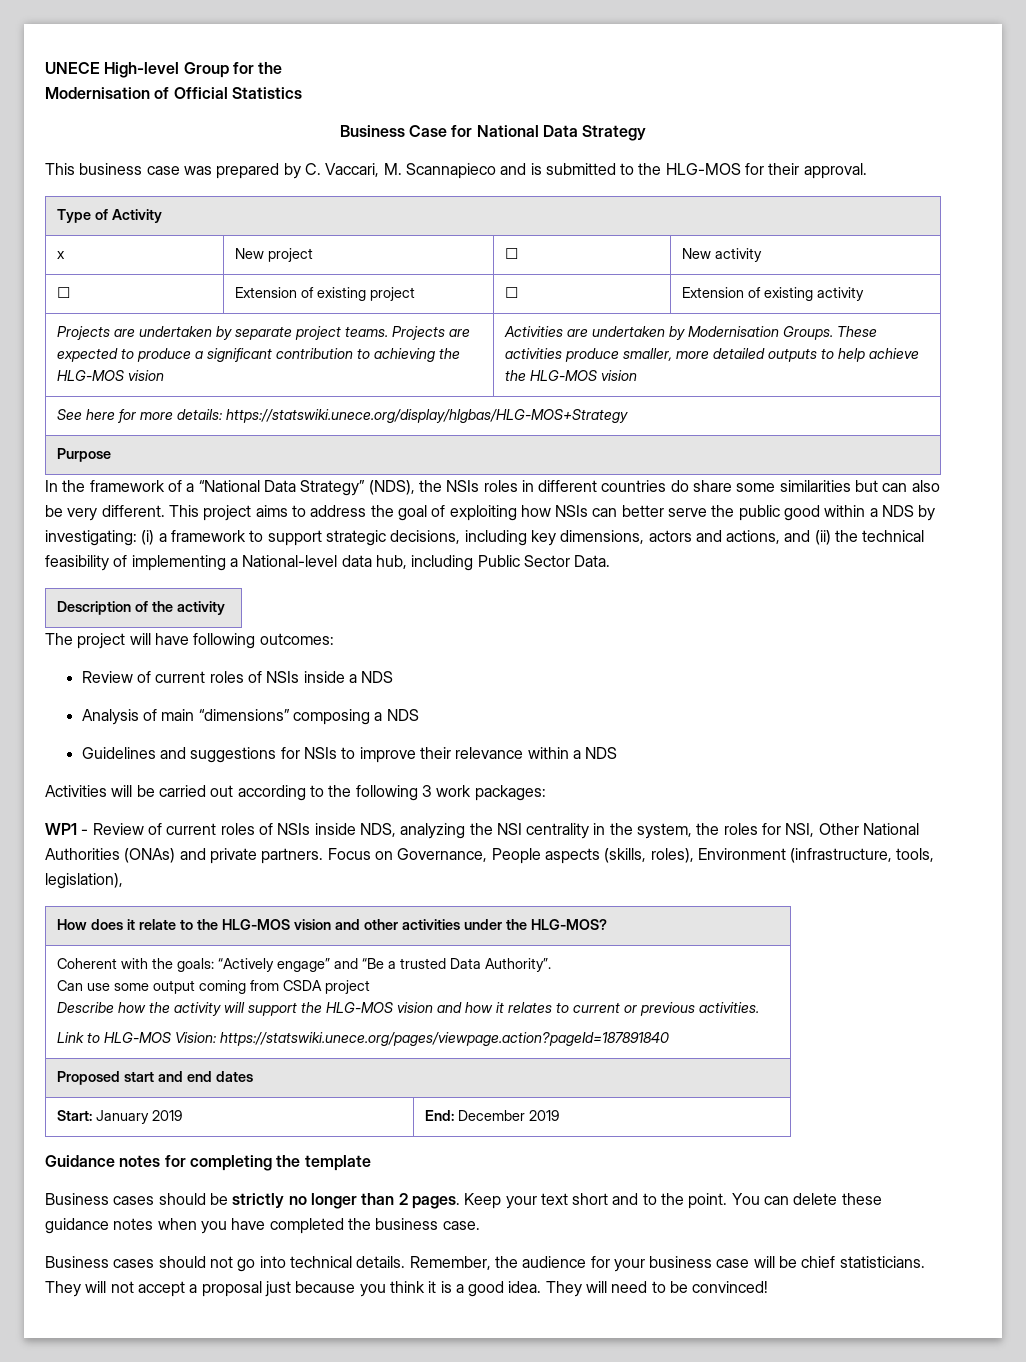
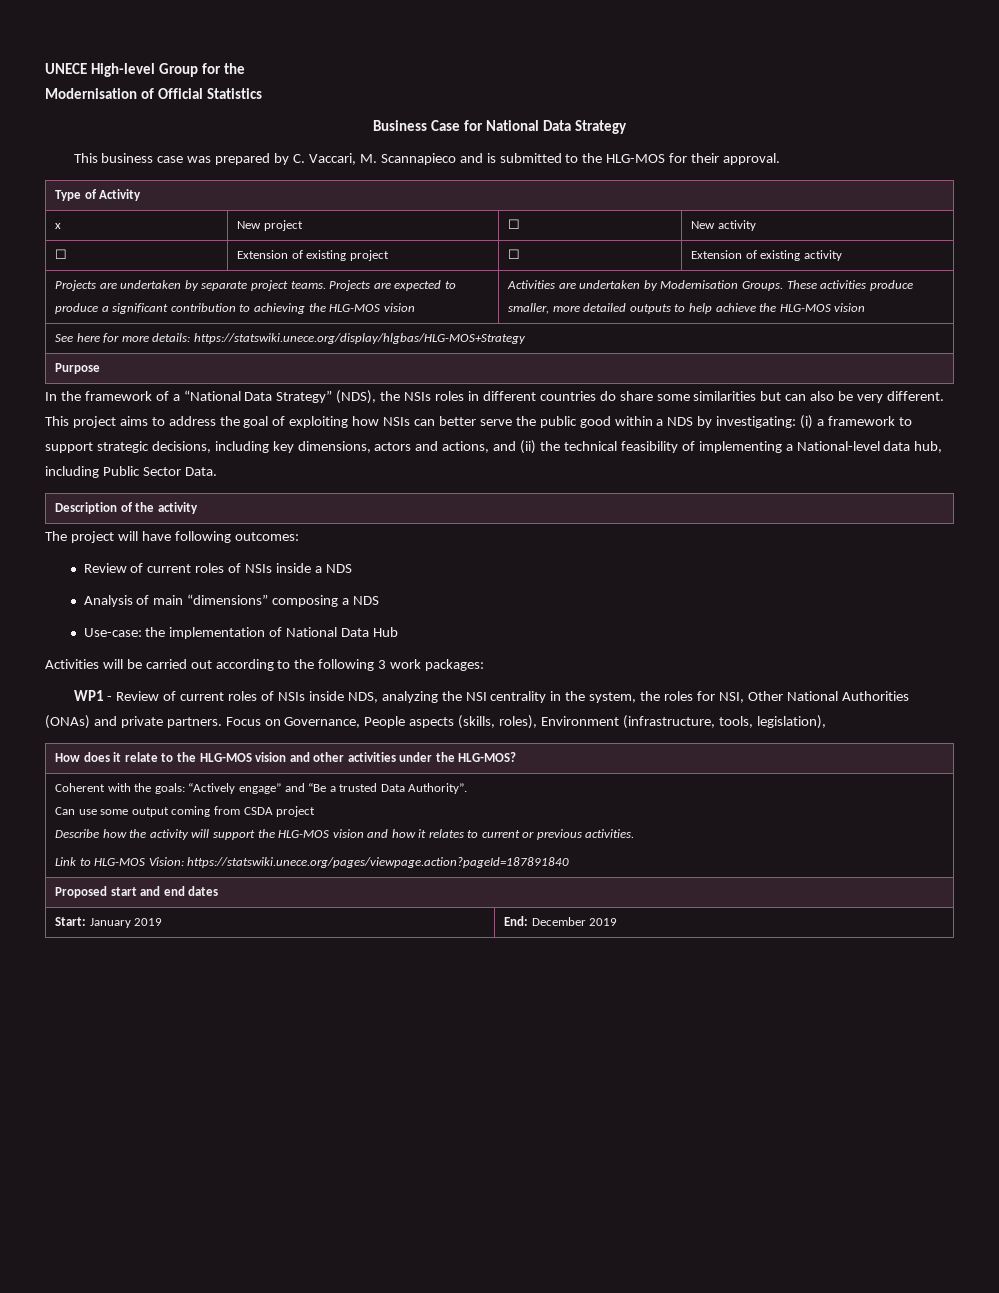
[81,747,618,763] Guidelines and suggestions for NSIs to improve their relevance within a NDS -> [83,627,399,639] Use-case: the implementation of National Data Hub
[45,1155,371,1171] [45,1193,882,1209] [45,1218,480,1234] [45,1256,925,1272] [45,1281,769,1297] // Guidance notes for completing the template // Business cases should be strictly no longer than 2 pages. Keep your text short and to the point. You can delete these guidance notes when you have completed the business case. // Business cases should not go into technical details. Remember, the audience for your business case will be chief statisticians. They will not accept a proposal just because you think it is a good idea. They will need to be convinced! -> (618, 922) none

